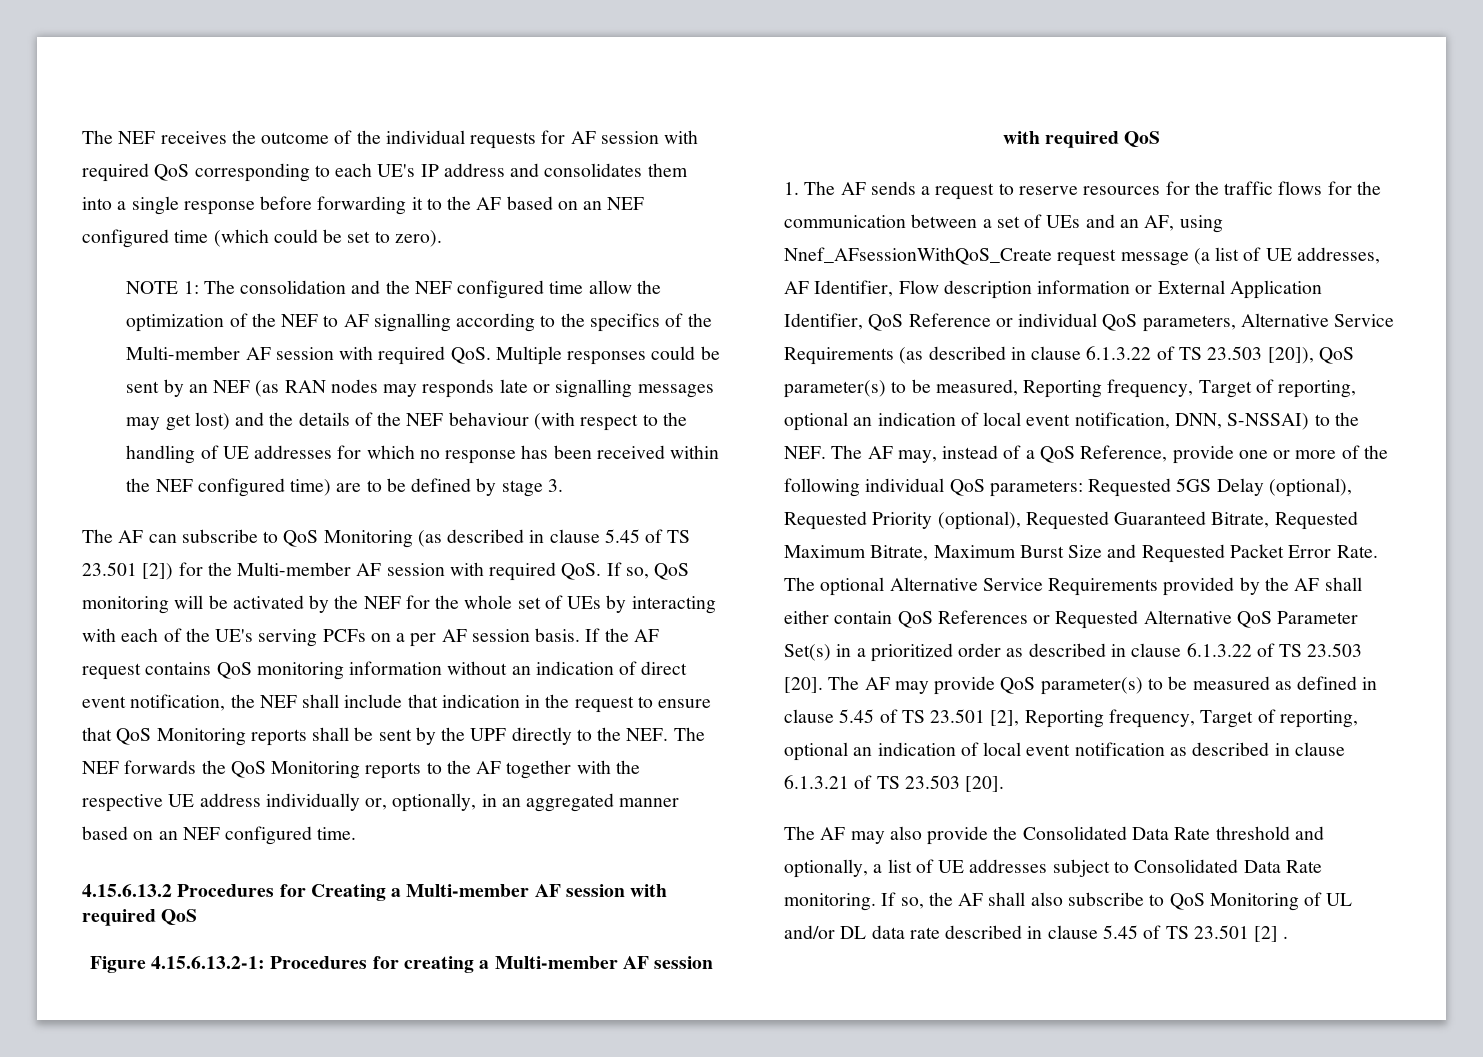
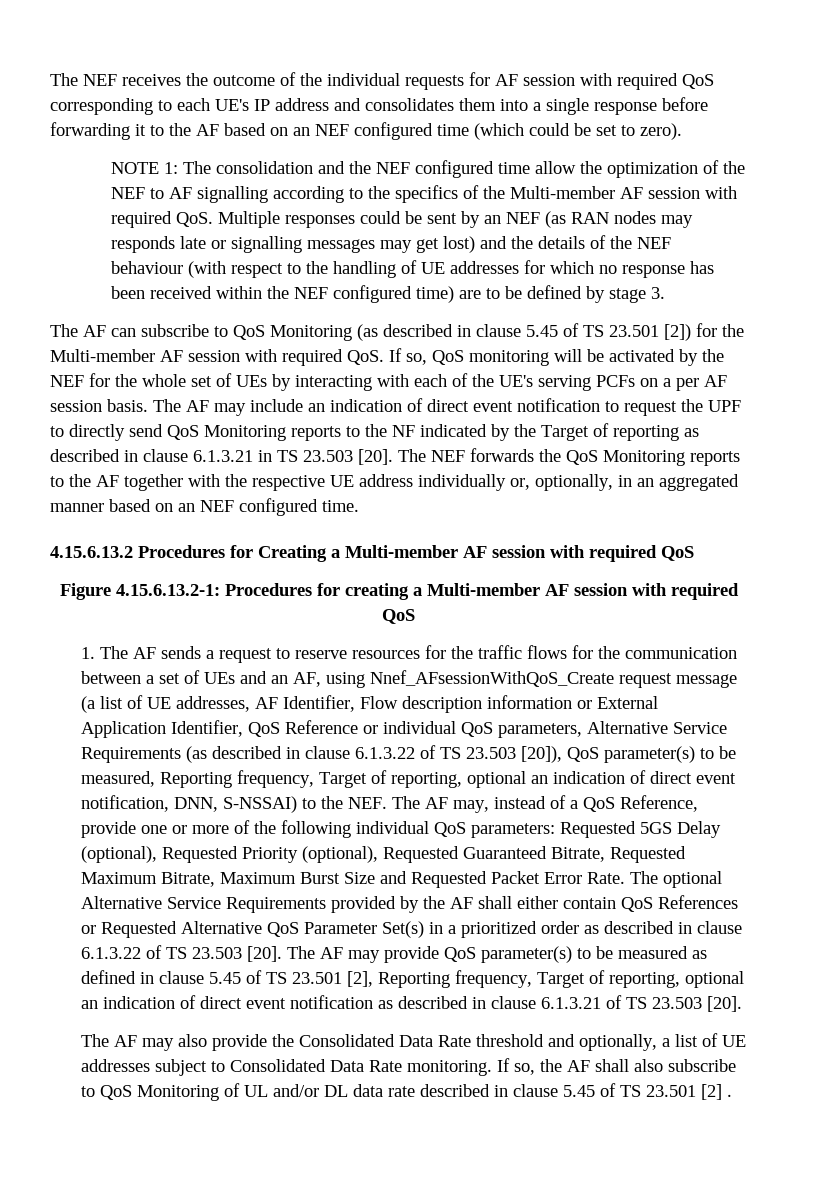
[585,628,659,642] [82,661,688,680] [82,694,712,713] [82,727,669,746] If the AF request contains QoS monitoring information without an indication of direct event notification, the NEF shall include that indication in the request to ensure that QoS Monitoring reports shall be sent by the UPF directly to the NEF. -> [153,398,741,416] [50,423,699,441] [50,449,393,465] The AF may include an indication of direct event notification to request the UPF to directly send QoS Monitoring reports to the NF indicated by the Target of reporting as described in clause 6.1.3.21 in TS 23.503 [20].
[983,412,1022,426] local -> [649,771,692,784] direct
[983,742,1022,756] local -> [199,996,242,1009] direct

